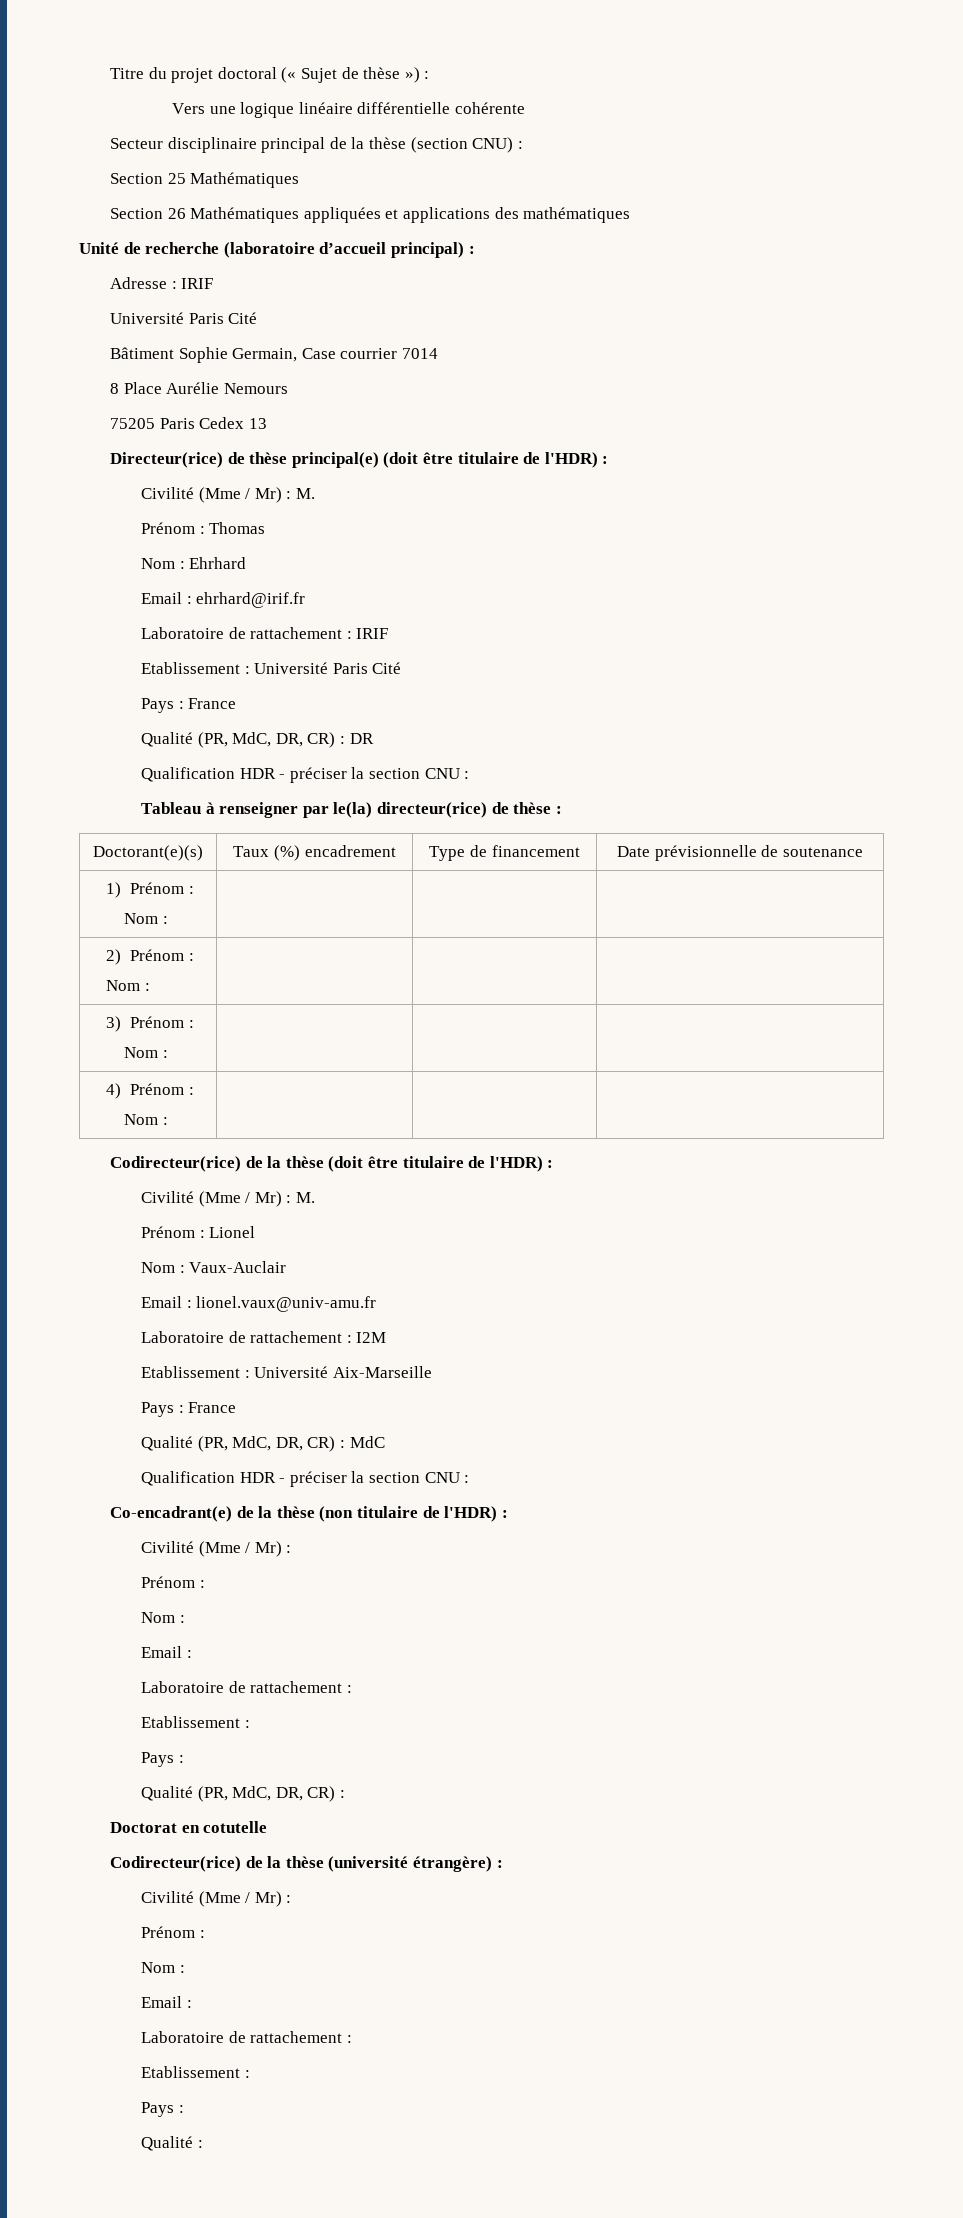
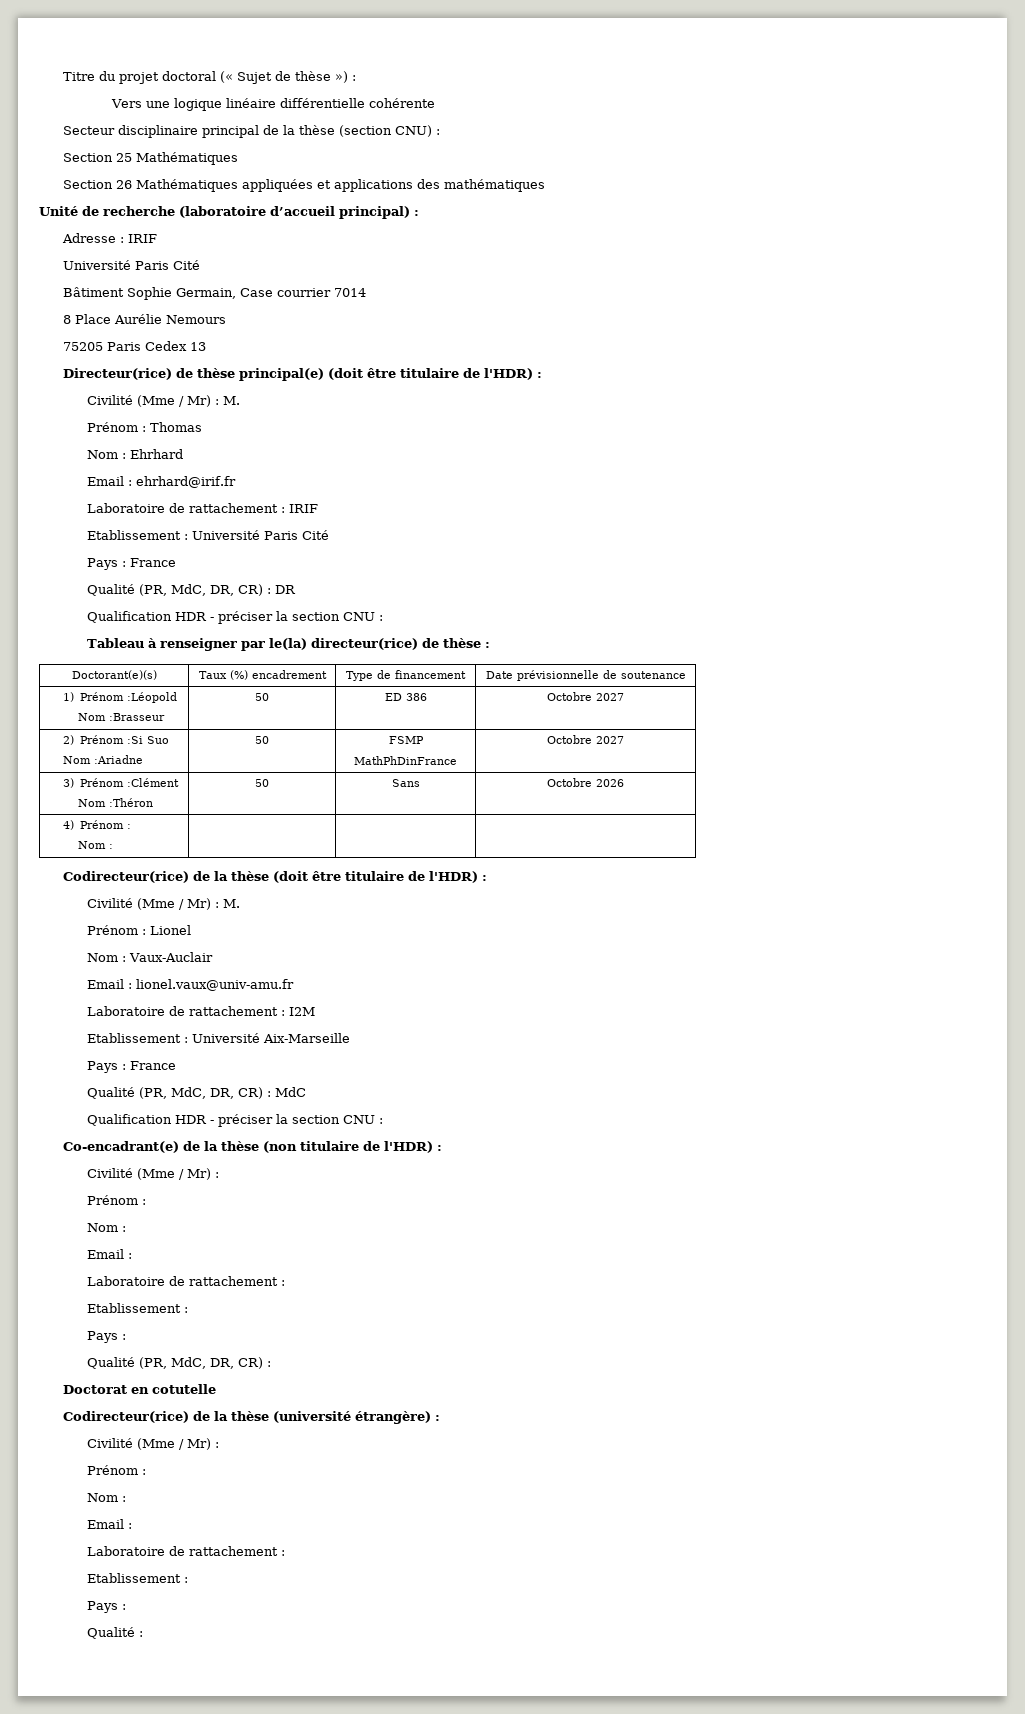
[188,886,194,894] [123,913,168,924] : // Nom : | | | -> [126,692,177,703] [77,713,165,721] [255,693,269,701] [384,693,427,701] [547,692,624,701] :Léopold // Nom :Brasseur | 50 | ED 386 | Octobre 2027
[188,953,194,961] [106,980,151,991] : // Nom : | | | -> [126,736,169,744] [63,755,144,764] [255,736,269,744] [388,736,424,744] [354,756,457,765] [547,735,624,744] :Si Suo // Nom :Ariadne | 50 | FSMP // MathPhDinFrance | Octobre 2027
[188,1020,194,1028] [123,1047,168,1058] : // Nom : | | | -> [126,778,179,787] [77,798,153,807] [255,779,269,787] [391,779,420,787] [547,778,624,787] :Clément // Nom :Théron | 50 | Sans | Octobre 2026

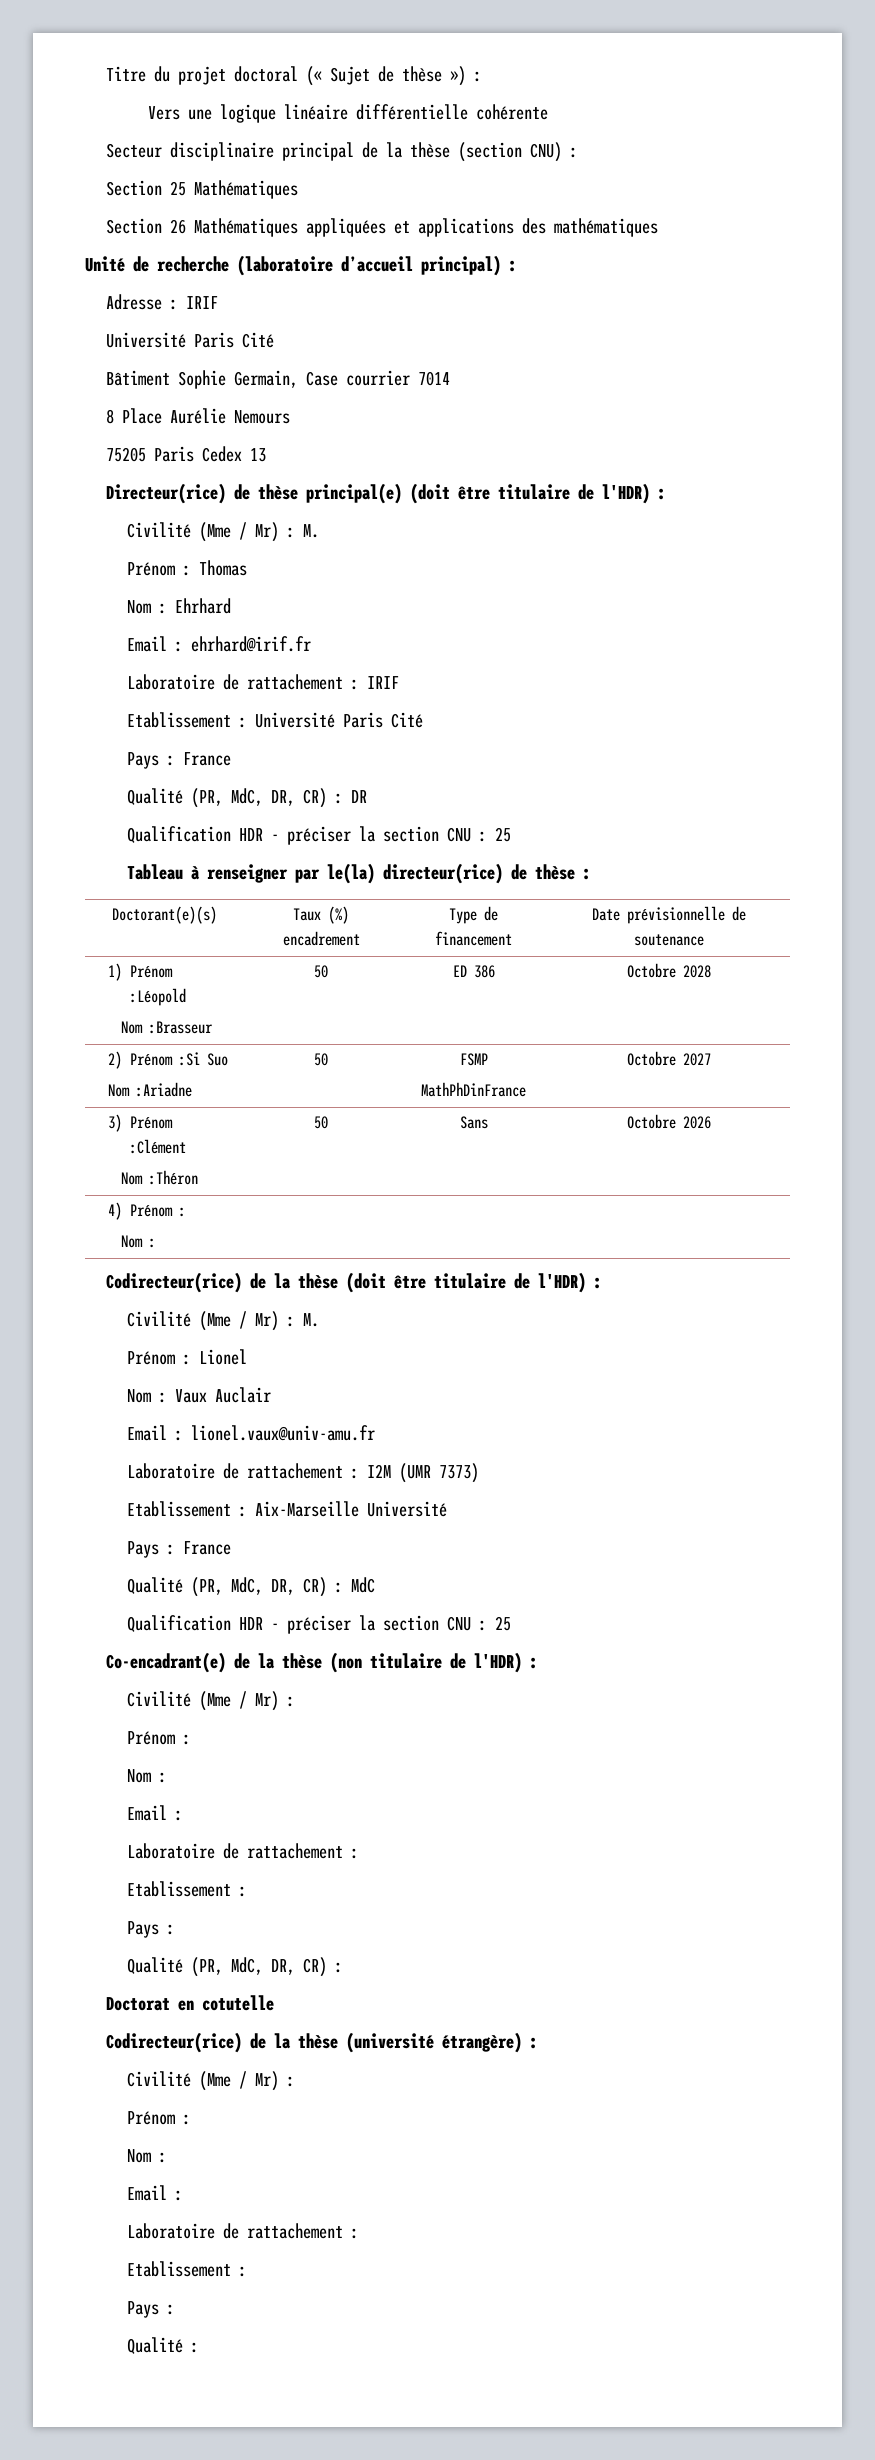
(384, 618) none -> [495,827,512,842] 25
[596,693,624,701] 2027 -> [683,965,712,978] 2028
[129,952,214,962] Vaux-Auclair -> [175,1387,272,1403] Vaux Auclair
[87,1033,351,1043] // Etablissement : Université Aix-Marseille -> [399,1463,480,1483] [127,1501,448,1517] (UMR 7373) // Etablissement : Aix-Marseille Université
(384, 1121) none -> [495,1616,512,1631] 25

